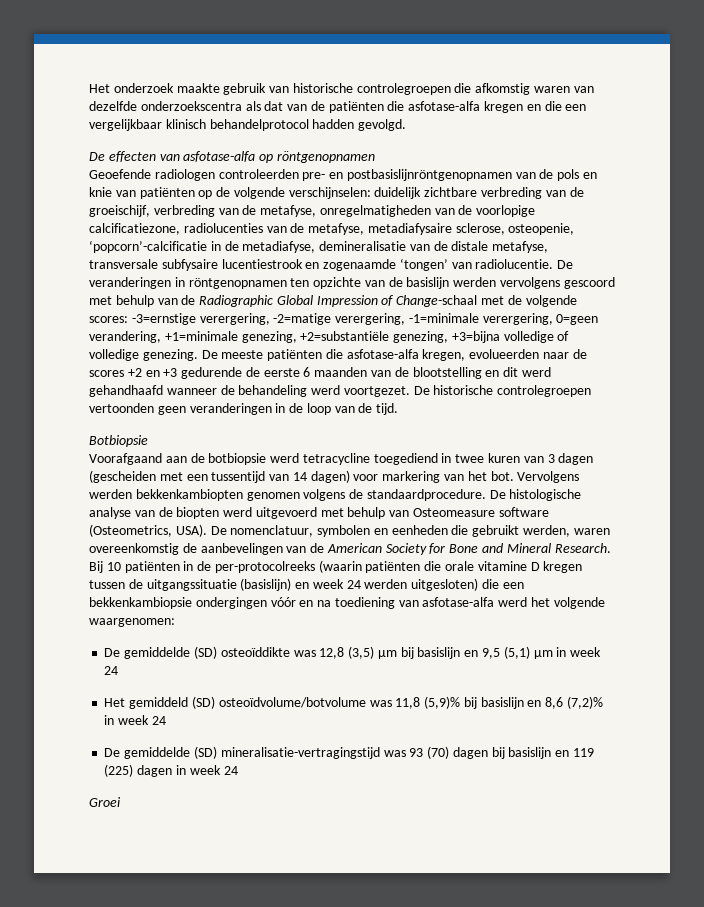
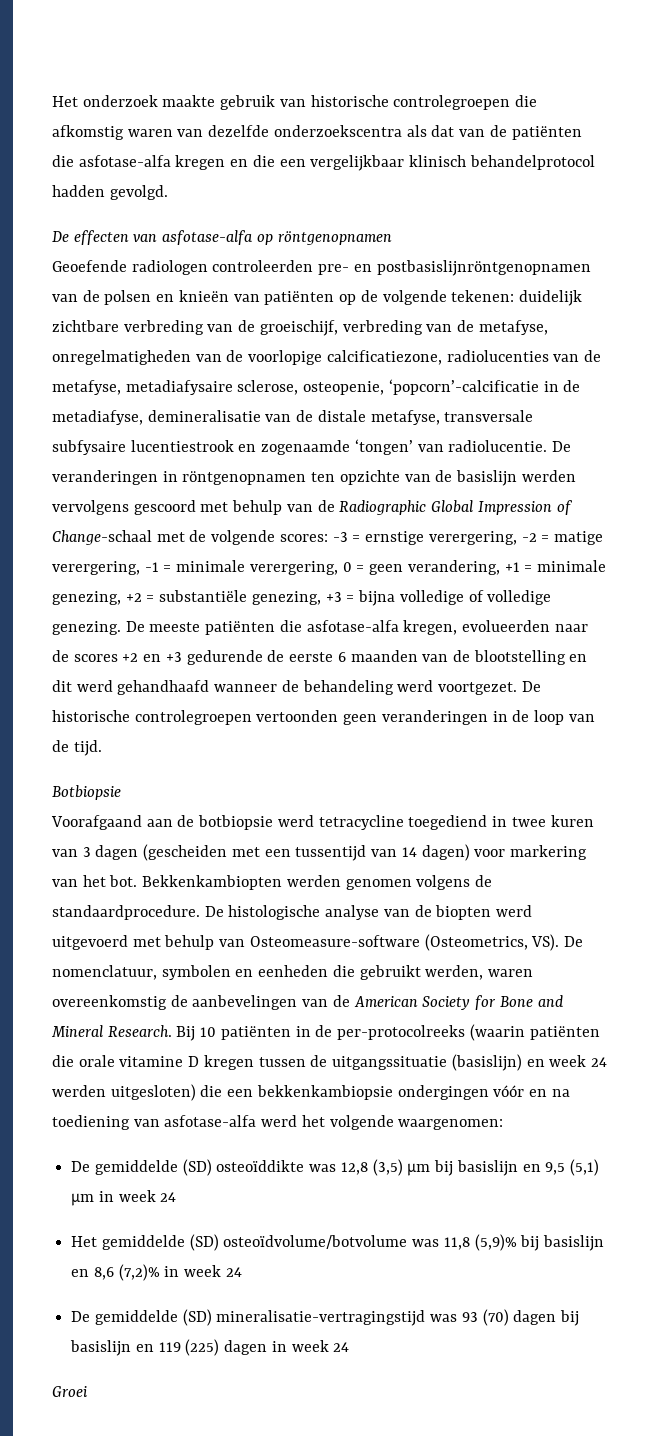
[557,169,598,181] [89,187,112,197] pols en knie -> [104,290,229,305] polsen en knieën
[288,187,371,199] verschijnselen: -> [451,290,515,302] tekenen:
[131,313,599,325] [89,331,500,343] -3=ernstige verergering, -2=matige verergering, -1=minimale verergering, 0=geen verandering, +1=minimale genezing, +2=substantiële genezing, +3=bijna -> [332,531,603,545] [52,560,606,575] [52,590,396,606] -3 = ernstige verergering, -2 = matige verergering, -1 = minimale verergering, 0 = geen verandering, +1 = minimale genezing, +2 = substantiële genezing, +3 = bijna
[517,471,580,483] [89,489,243,501] Vervolgens werden bekkenkambiopten -> [142,875,341,890] Bekkenkambiopten werden
[413,507,549,517] [89,524,207,537] Osteomeasure software (Osteometrics, USA). -> [249,934,560,951] Osteomeasure-software (Osteometrics, VS).
[129,697,189,709] gemiddeld -> [101,1235,185,1250] gemiddelde

